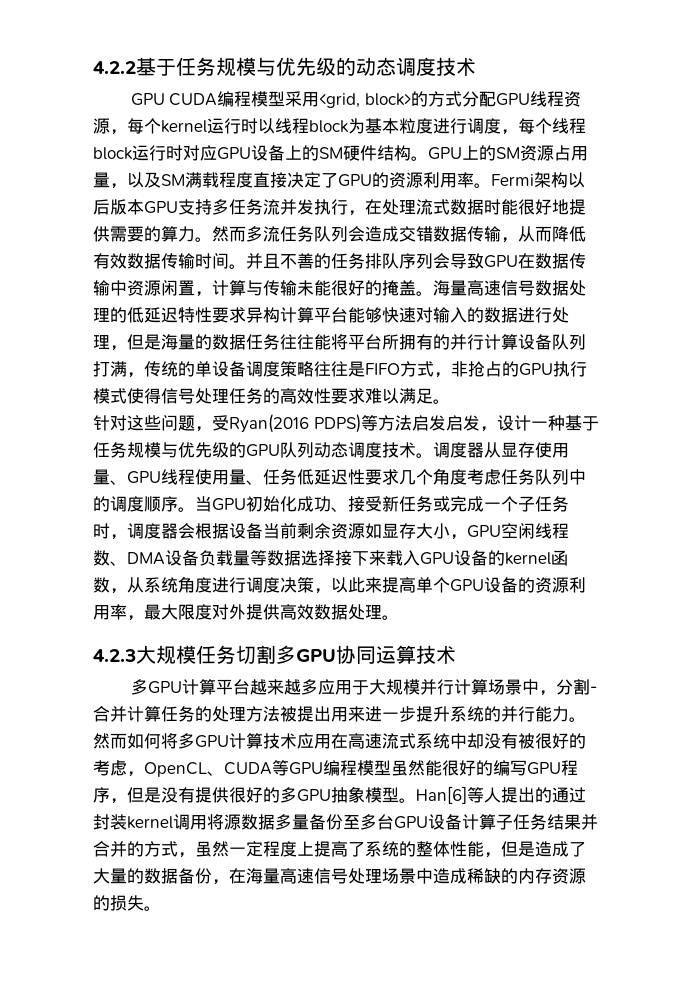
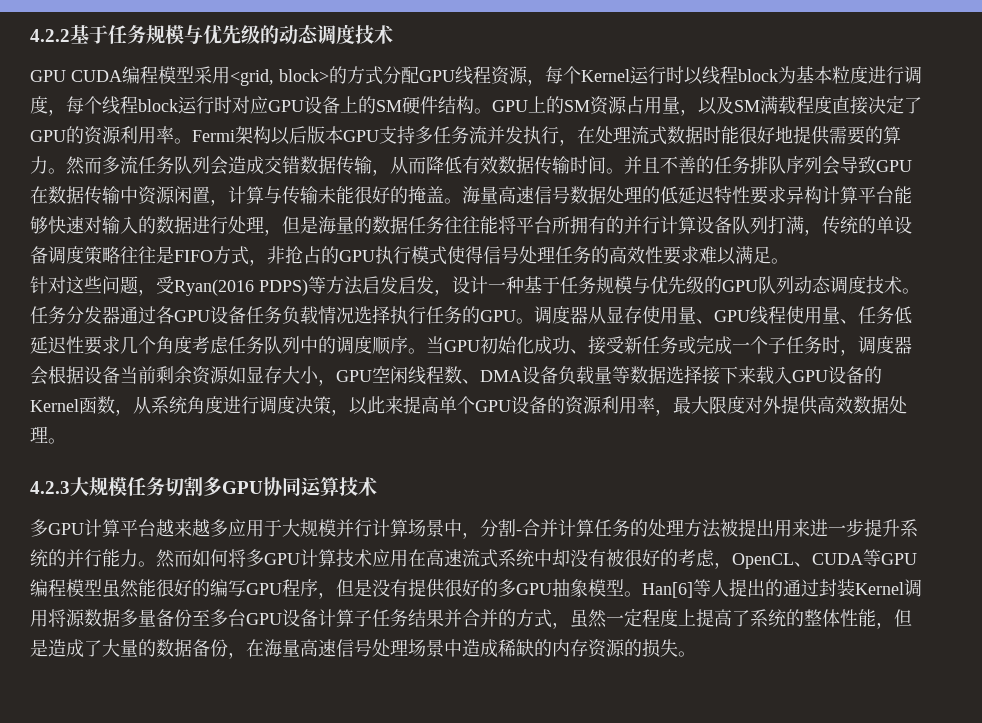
[161,120,207,133] kernel -> [581,69,630,82] Kernel
(433, 455) none -> [30,305,534,325] 任务分发器通过各GPU设备任务负载情况选择执行任务的GPU。
[505,552,551,565] kernel -> [30,399,79,412] Kernel
[127,816,173,829] kernel -> [855,582,904,595] Kernel

